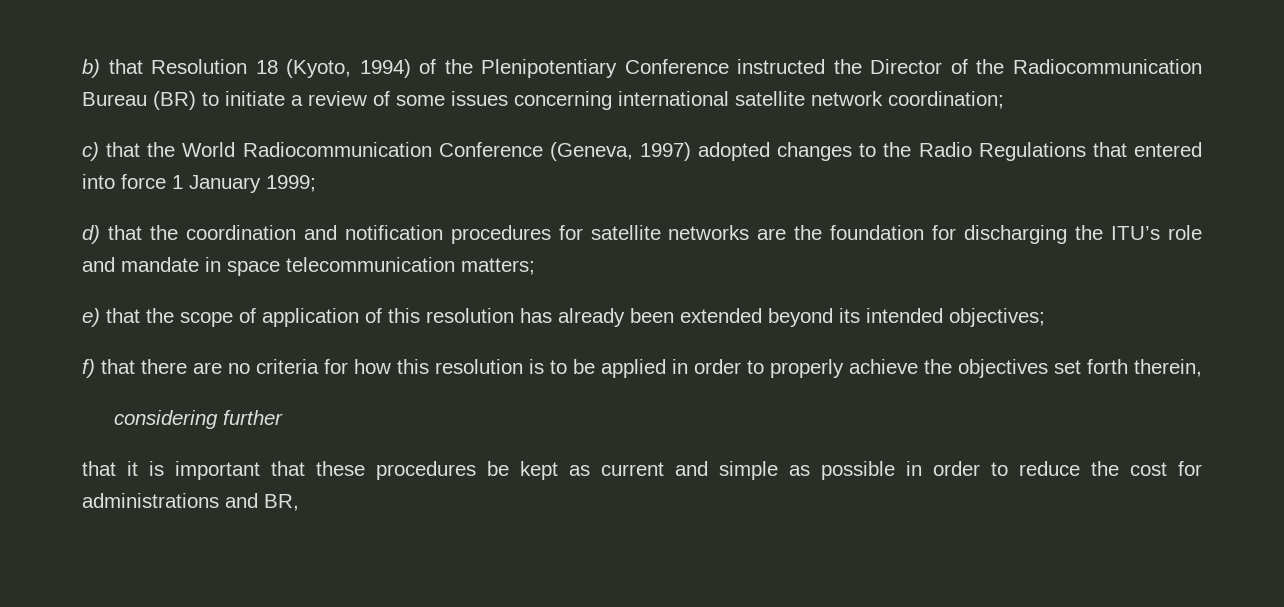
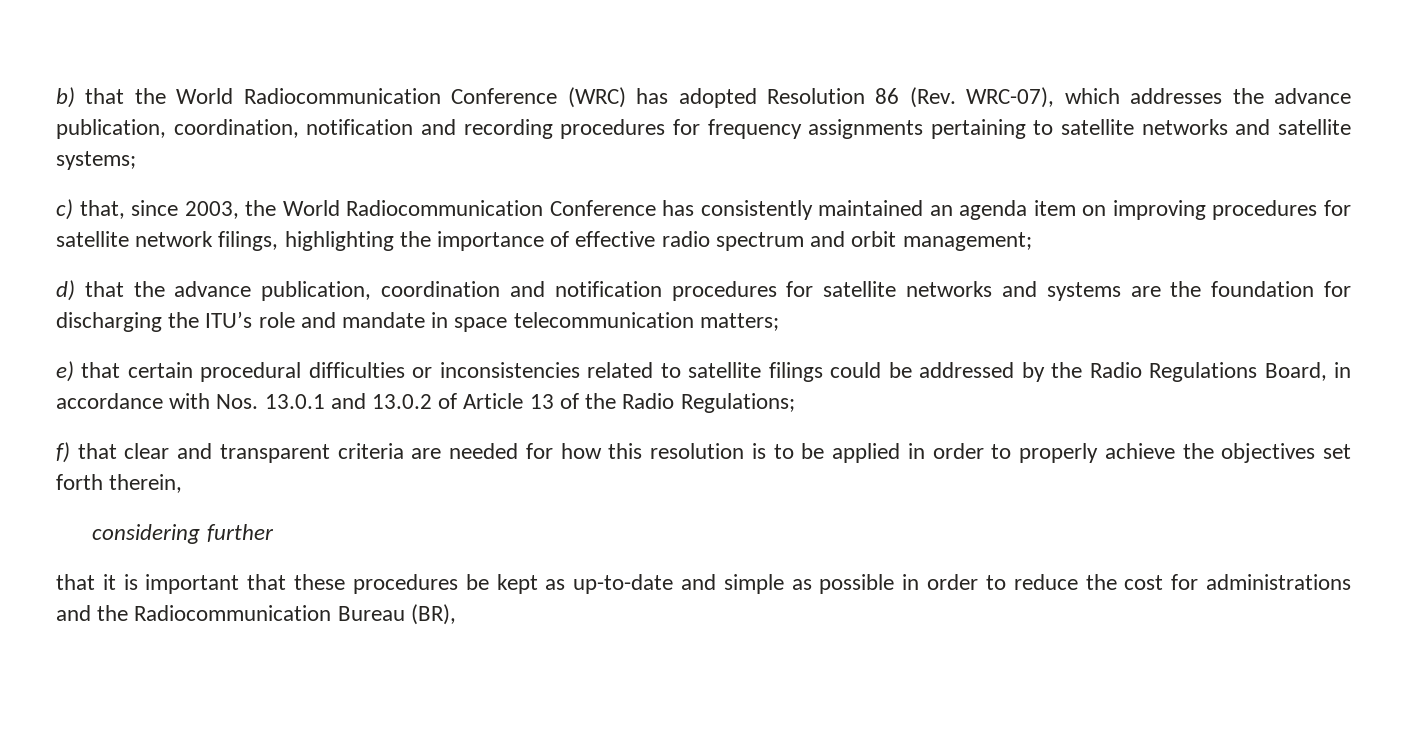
[151,59,1202,78] [82,91,1004,110] [82,142,1202,161] [82,174,316,193] Resolution 18 (Kyoto, 1994) of the Plenipotentiary Conference instructed the Director of the Radiocommunication Bureau (BR) to initiate a review of some issues concerning international satellite network coordination; // c) that the World Radiocommunication Conference (Geneva, 1997) adopted changes to the Radio Regulations that entered into force 1 January 1999; -> [134,87,1351,108] [56,119,1351,139] [56,151,136,170] [56,199,1351,220] [56,231,1032,251] the World Radiocommunication Conference (WRC) has adopted Resolution 86 (Rev. WRC-07), which addresses the advance publication, coordination, notification and recording procedures for frequency assignments pertaining to satellite networks and satellite systems; // c) that, since 2003, the World Radiocommunication Conference has consistently maintained an agenda item on improving procedures for satellite network filings, highlighting the importance of effective radio spectrum and orbit management;
(178, 232) none -> [174,281,372,301] advance publication,
(750, 232) none -> [1001,281,1121,301] and systems
[146,308,1045,327] [82,359,319,378] the scope of application of this resolution has already been extended beyond its intended objectives; // f) that there are no criteria -> [127,362,1351,382] [56,393,795,413] [56,442,519,463] certain procedural difficulties or inconsistencies related to satellite filings could be addressed by the Radio Regulations Board, in accordance with Nos. 13.0.1 and 13.0.2 of Article 13 of the Radio Regulations; // f) that clear and transparent criteria are needed
[601,462,664,476] current -> [573,574,674,594] up-to-date
[264,494,299,511] BR, -> [97,604,456,625] the Radiocommunication Bureau (BR),

